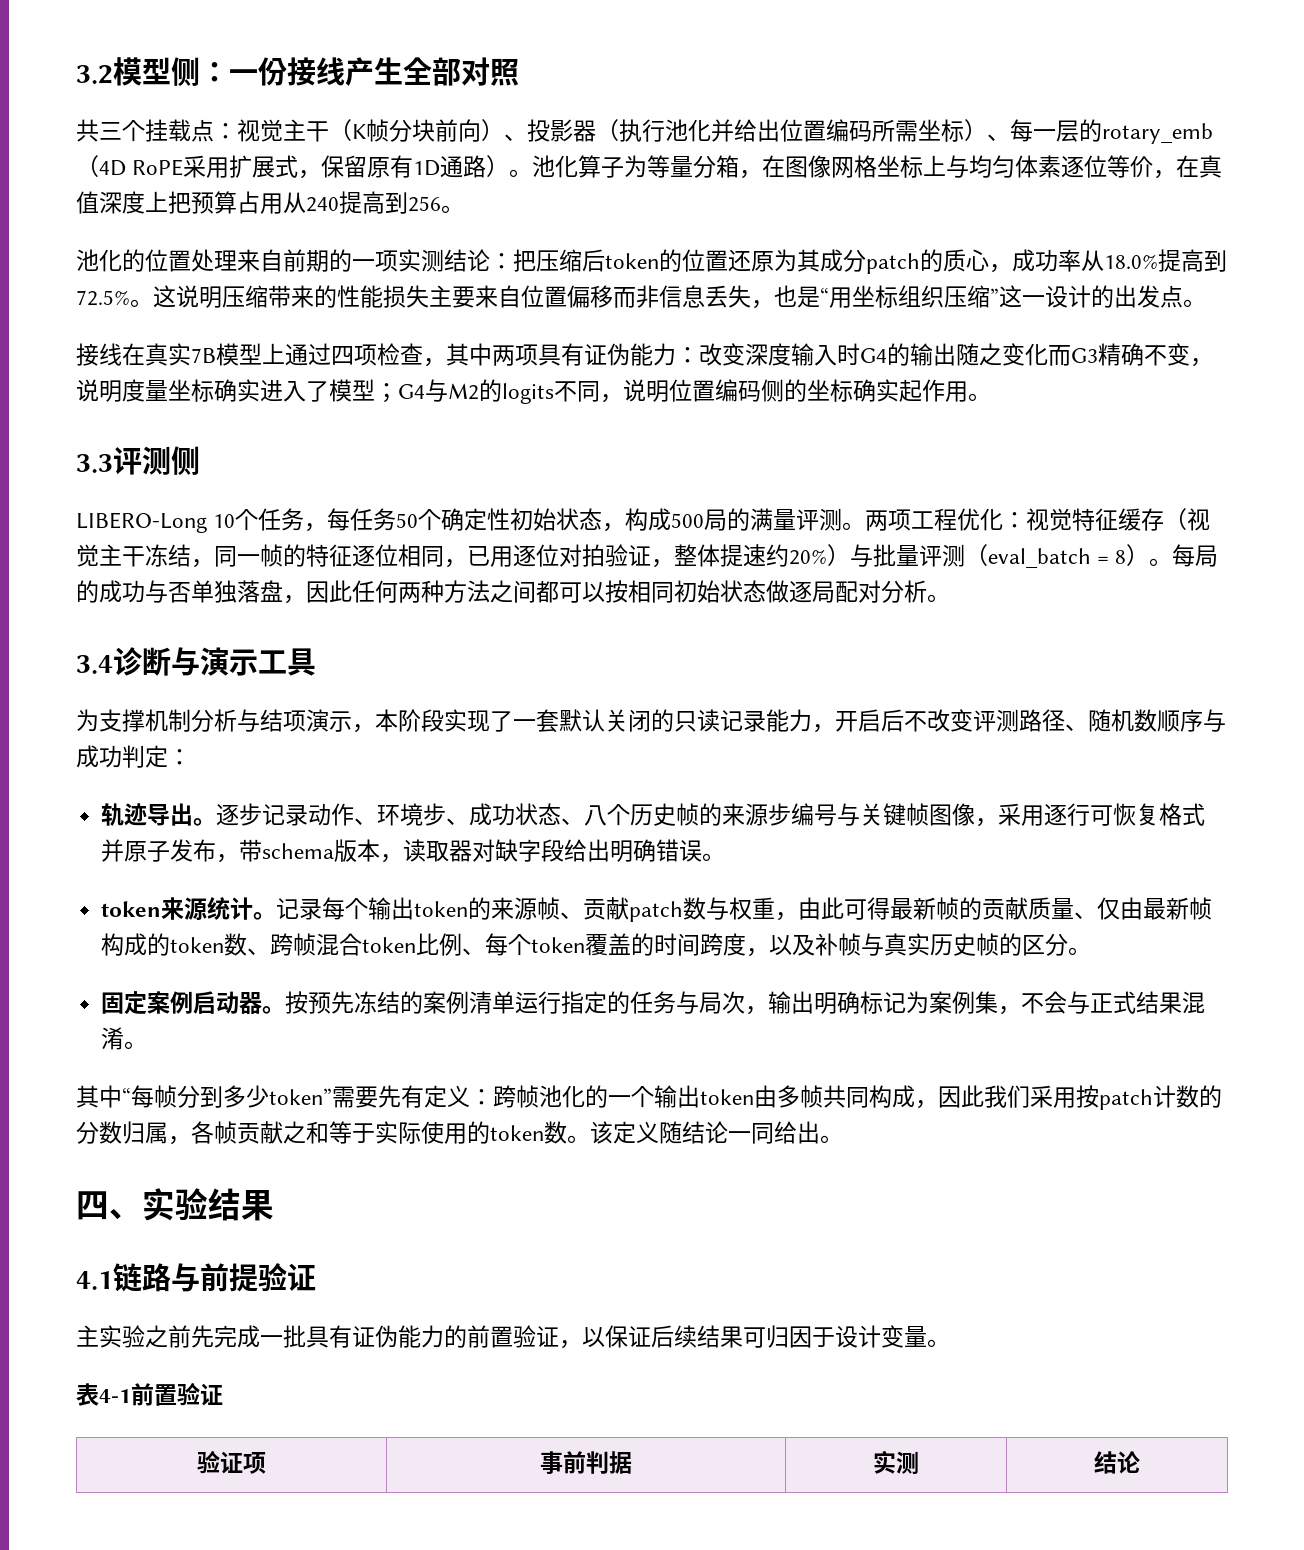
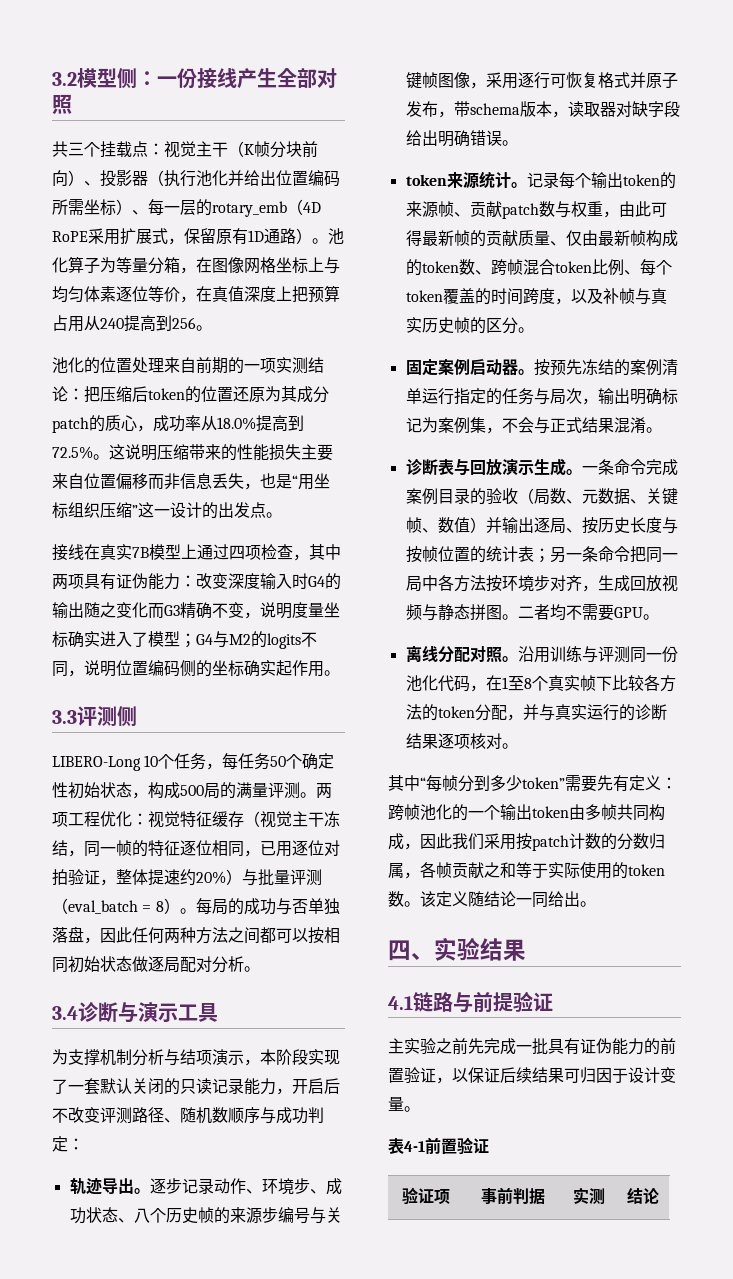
(148, 1045) none -> [405,458,678,476] [405,488,678,505] [405,517,678,534] [405,546,678,563] [405,575,678,592] [405,604,659,621] [405,645,678,663] [405,675,676,692] [405,704,667,721] [405,733,518,749] // 诊断表与回放演示生成。一条命令完成案例目录的验收（局数、元数据、关键帧、数值）并输出逐局、按历史长度与按帧位置的统计表；另一条命令把同一局中各方法按环境步对齐，生成回放视频与静态拼图。二者均不需要GPU。 // 离线分配对照。沿用训练与评测同一份池化代码，在1至8个真实帧下比较各方法的token分配，并与真实运行的诊断结果逐项核对。

